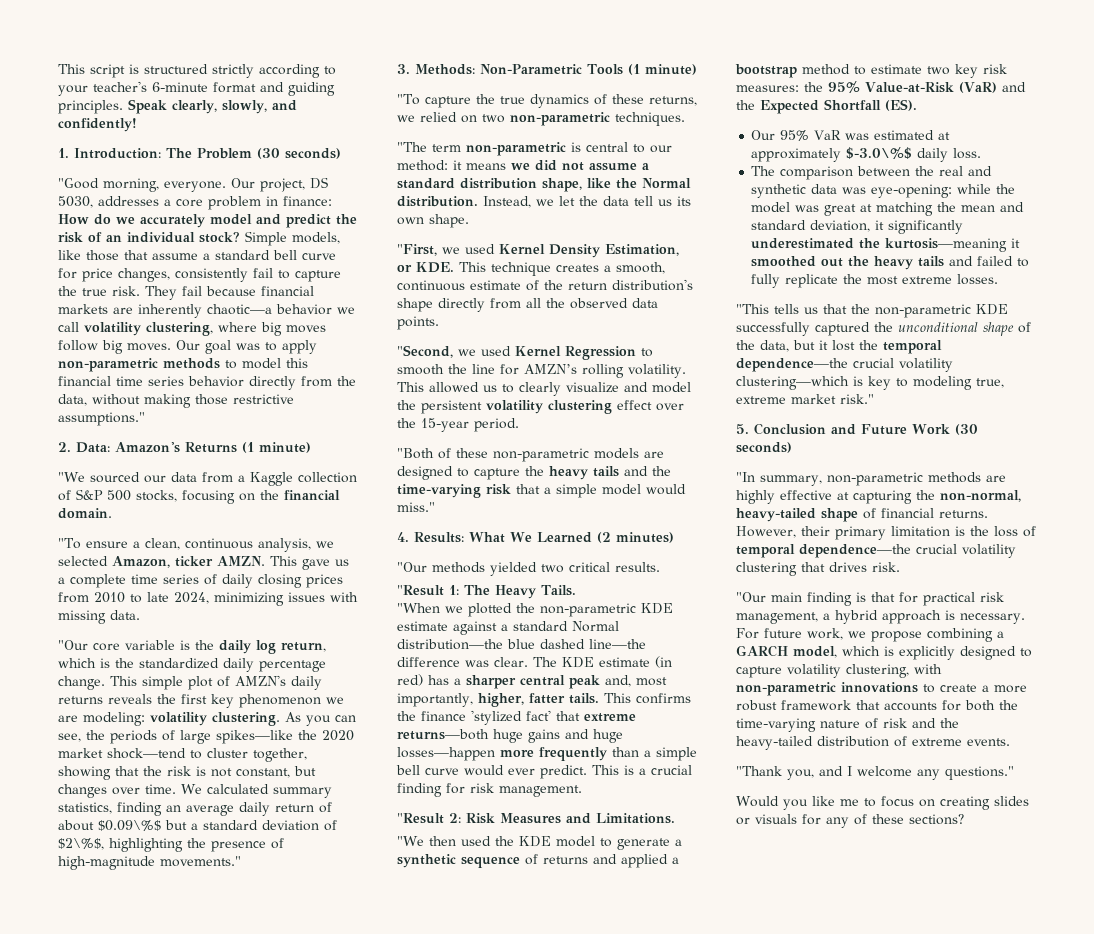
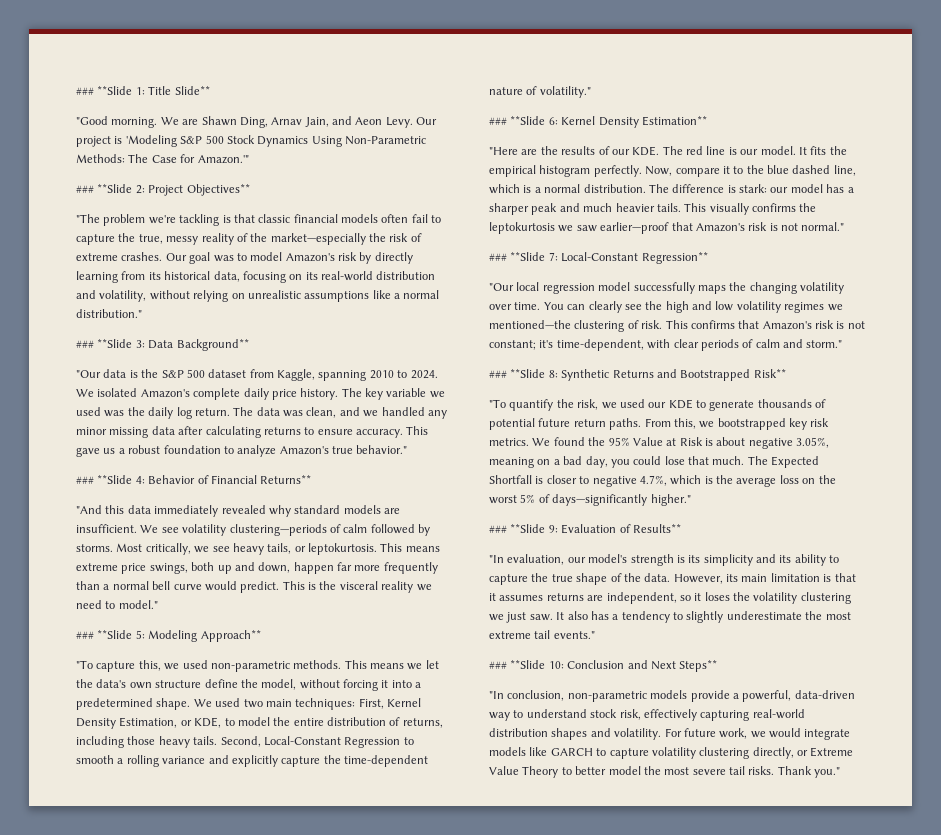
[58,64,336,78] [58,81,335,96] [58,99,297,114] [58,118,137,132] [58,148,341,159] [58,177,328,192] [58,196,332,210] [58,214,357,228] [58,231,340,246] [58,250,336,261] [58,268,341,282] [58,286,314,300] [58,304,355,318] [58,322,326,336] [58,340,317,354] [58,358,308,372] [58,376,356,390] [58,394,294,408] [58,412,145,426] [58,442,311,453] [58,472,357,486] [58,489,340,504] [58,508,112,519] [58,538,334,552] [58,556,349,570] [58,574,343,588] [58,592,358,606] [58,610,140,624] [58,640,326,654] [58,658,326,672] [58,675,322,690] [58,694,344,708] [58,712,356,726] [58,730,354,744] [58,748,307,762] [58,766,316,780] [58,784,332,798] [58,802,332,816] [58,820,337,831] [58,838,284,852] [58,856,241,870] [397,64,697,75] [397,94,697,108] [397,112,685,126] [397,142,672,156] [397,160,649,171] [397,178,691,192] [397,196,691,208] [397,214,469,228] [397,244,679,258] [397,262,665,276] [397,279,693,291] [397,298,658,312] [397,316,439,330] [397,345,653,360] [397,364,686,378] [397,382,691,396] [397,400,684,414] [397,418,519,432] [397,448,664,462] [397,466,671,480] [397,484,686,498] [397,502,435,512] [397,532,674,543] [397,562,660,576] [397,585,576,599] [397,603,673,617] [397,621,619,635] [397,639,646,650] [397,656,672,668] [397,674,667,689] [397,693,691,707] [397,710,636,725] [397,729,623,743] [397,747,697,761] [396,765,692,779] [397,783,582,797] [397,813,675,824] [397,836,682,850] [397,854,679,868] [735,64,1007,78] [736,81,1026,93] [736,99,917,114] [751,130,951,141] [751,147,982,162] [751,166,993,180] [751,184,1016,198] [751,202,1025,216] [751,220,964,234] [751,238,1021,252] [751,256,1030,270] [751,274,999,288] [736,304,1008,318] [736,322,1031,336] [736,340,942,354] [736,358,953,372] [736,376,1004,390] [736,394,874,404] [736,423,978,435] [736,442,792,453] [736,472,1006,486] [736,490,1021,504] [736,508,988,522] [736,526,1036,540] [736,544,1016,558] [736,562,900,576] [736,592,1004,606] [736,610,1025,624] [736,628,1004,642] [736,645,1032,660] [736,664,942,678] [736,682,1027,696] [736,700,1018,711] [736,718,959,732] [736,736,1010,750] [736,766,1014,780] [736,796,1029,810] [736,814,964,828] This script is structured strictly according to your teacher's 6-minute format and guiding principles. Speak clearly, slowly, and confidently! // 1. Introduction: The Problem (30 seconds) // "Good morning, everyone. Our project, DS 5030, addresses a core problem in finance: How do we accurately model and predict the risk of an individual stock? Simple models, like those that assume a standard bell curve for price changes, consistently fail to capture the true risk. They fail because financial markets are inherently chaotic—a behavior we call volatility clustering, where big moves follow big moves. Our goal was to apply non-parametric methods to model this financial time series behavior directly from the data, without making those restrictive assumptions." // 2. Data: Amazon's Returns (1 minute) // "We sourced our data from a Kaggle collection of S&P 500 stocks, focusing on the financial domain. // "To ensure a clean, continuous analysis, we selected Amazon, ticker AMZN. This gave us a complete time series of daily closing prices from 2010 to late 2024, minimizing issues with missing data. // "Our core variable is the daily log return, which is the standardized daily percentage change. This simple plot of AMZN's daily returns reveals the first key phenomenon we are modeling: volatility clustering. As you can see, the periods of large spikes—like the 2020 market shock—tend to cluster together, showing that the risk is not constant, but changes over time. We calculated summary statistics, finding an average daily return of about $0.09\%$ but a standard deviation of $2\%$, highlighting the presence of high-magnitude movements." // 3. Methods: Non-Parametric Tools (1 minute) // "To capture the true dynamics of these returns, we relied on two non-parametric techniques. // "The term non-parametric is central to our method: it means we did not assume a standard distribution shape, like the Normal distribution. Instead, we let the data tell us its own shape. // "First, we used Kernel Density Estimation, or KDE. This technique creates a smooth, continuous estimate of the return distribution's shape directly from all the observed data points. // "Second, we used Kernel Regression to smooth the line for AMZN’s rolling volatility. This allowed us to clearly visualize and model the persistent volatility clustering effect over the 15-year period. // "Both of these non-parametric models are designed to capture the heavy tails and the time-varying risk that a simple model would miss." // 4. Results: What We Learned (2 minutes) // "Our methods yielded two critical results. // "Result 1: The Heavy Tails. // "When we plotted the non-parametric KDE estimate against a standard Normal distribution—the blue dashed line—the difference was clear. The KDE estimate (in red) has a sharper central peak and, most importantly, higher, fatter tails. This confirms the finance 'stylized fact' that extreme returns—both huge gains and huge losses—happen more frequently than a simple bell curve would ever predict. This is a crucial finding for risk management. // "Result 2: Risk Measures and Limitations. // "We then used the KDE model to generate a synthetic sequence of returns and applied a bootstrap method to estimate two key risk measures: the 95% Value-at-Risk (VaR) and the Expected Shortfall (ES). // Our 95% VaR was estimated at approximately $-3.0\%$ daily loss. // The comparison between the real and synthetic data was eye-opening: while the model was great at matching the mean and standard deviation, it significantly underestimated the kurtosis—meaning it smoothed out the heavy tails and failed to fully replicate the most extreme losses. // "This tells us that the non-parametric KDE successfully captured the unconditional shape of the data, but it lost the temporal dependence—the crucial volatility clustering—which is key to modeling true, extreme market risk." // 5. Conclusion and Future Work (30 seconds) // "In summary, non-parametric methods are highly effective at capturing the non-normal, heavy-tailed shape of financial returns. However, their primary limitation is the loss of temporal dependence—the crucial volatility clustering that drives risk. // "Our main finding is that for practical risk management, a hybrid approach is necessary. For future work, we propose combining a GARCH model, which is explicitly designed to capture volatility clustering, with non-parametric innovations to create a more robust framework that accounts for both the time-varying nature of risk and the heavy-tailed distribution of extreme events. // "Thank you, and I welcome any questions." // Would you like me to focus on creating slides or visuals for any of these sections? -> [76,86,210,95] [76,116,438,128] [76,135,426,147] [76,154,249,164] [76,184,250,196] [76,214,442,226] [76,233,422,245] [76,252,413,264] [76,271,436,283] [76,290,440,302] [76,309,142,318] [76,339,249,351] [76,369,438,381] [76,388,445,400] [76,407,447,419] [76,426,429,438] [76,445,408,457] [76,475,312,484] [76,505,400,517] [76,524,430,536] [76,543,440,555] [76,562,438,574] [76,581,432,593] [76,600,158,609] [76,630,261,642] [76,660,439,672] [76,679,422,691] [76,698,421,710] [76,717,443,729] [76,736,414,748] [76,755,428,767] [489,86,591,98] [489,116,707,128] [489,146,847,156] [489,165,856,177] [489,184,854,194] [489,203,817,215] [489,222,845,234] [489,252,708,264] [489,282,844,294] [489,301,843,313] [489,320,865,332] [489,339,843,351] [489,369,786,381] [489,399,827,411] [489,418,830,430] [489,437,830,449] [489,456,820,468] [489,475,836,487] [489,494,691,506] [489,524,681,534] [489,554,840,566] [489,573,856,585] [489,592,851,604] [489,611,851,623] [489,630,595,639] [489,660,718,672] [489,690,855,702] [489,709,805,721] [489,728,851,740] [489,747,854,759] [489,766,841,778] ### **Slide 1: Title Slide** // "Good morning. We are Shawn Ding, Arnav Jain, and Aeon Levy. Our project is 'Modeling S&P 500 Stock Dynamics Using Non-Parametric Methods: The Case for Amazon.'" // ### **Slide 2: Project Objectives** // "The problem we're tackling is that classic financial models often fail to capture the true, messy reality of the market—especially the risk of extreme crashes. Our goal was to model Amazon's risk by directly learning from its historical data, focusing on its real-world distribution and volatility, without relying on unrealistic assumptions like a normal distribution." // ### **Slide 3: Data Background** // "Our data is the S&P 500 dataset from Kaggle, spanning 2010 to 2024. We isolated Amazon's complete daily price history. The key variable we used was the daily log return. The data was clean, and we handled any minor missing data after calculating returns to ensure accuracy. This gave us a robust foundation to analyze Amazon's true behavior." // ### **Slide 4: Behavior of Financial Returns** // "And this data immediately revealed why standard models are insufficient. We see volatility clustering—periods of calm followed by storms. Most critically, we see heavy tails, or leptokurtosis. This means extreme price swings, both up and down, happen far more frequently than a normal bell curve would predict. This is the visceral reality we need to model." // ### **Slide 5: Modeling Approach** // "To capture this, we used non-parametric methods. This means we let the data's own structure define the model, without forcing it into a predetermined shape. We used two main techniques: First, Kernel Density Estimation, or KDE, to model the entire distribution of returns, including those heavy tails. Second, Local-Constant Regression to smooth a rolling variance and explicitly capture the time-dependent nature of volatility." // ### **Slide 6: Kernel Density Estimation** // "Here are the results of our KDE. The red line is our model. It fits the empirical histogram perfectly. Now, compare it to the blue dashed line, which is a normal distribution. The difference is stark: our model has a sharper peak and much heavier tails. This visually confirms the leptokurtosis we saw earlier—proof that Amazon's risk is not normal." // ### **Slide 7: Local-Constant Regression** // "Our local regression model successfully maps the changing volatility over time. You can clearly see the high and low volatility regimes we mentioned—the clustering of risk. This confirms that Amazon's risk is not constant; it's time-dependent, with clear periods of calm and storm." // ### **Slide 8: Synthetic Returns and Bootstrapped Risk** // "To quantify the risk, we used our KDE to generate thousands of potential future return paths. From this, we bootstrapped key risk metrics. We found the 95% Value at Risk is about negative 3.05%, meaning on a bad day, you could lose that much. The Expected Shortfall is closer to negative 4.7%, which is the average loss on the worst 5% of days—significantly higher." // ### **Slide 9: Evaluation of Results** // "In evaluation, our model's strength is its simplicity and its ability to capture the true shape of the data. However, its main limitation is that it assumes returns are independent, so it loses the volatility clustering we just saw. It also has a tendency to slightly underestimate the most extreme tail events." // ### **Slide 10: Conclusion and Next Steps** // "In conclusion, non-parametric models provide a powerful, data-driven way to understand stock risk, effectively capturing real-world distribution shapes and volatility. For future work, we would integrate models like GARCH to capture volatility clustering directly, or Extreme Value Theory to better model the most severe tail risks. Thank you."

